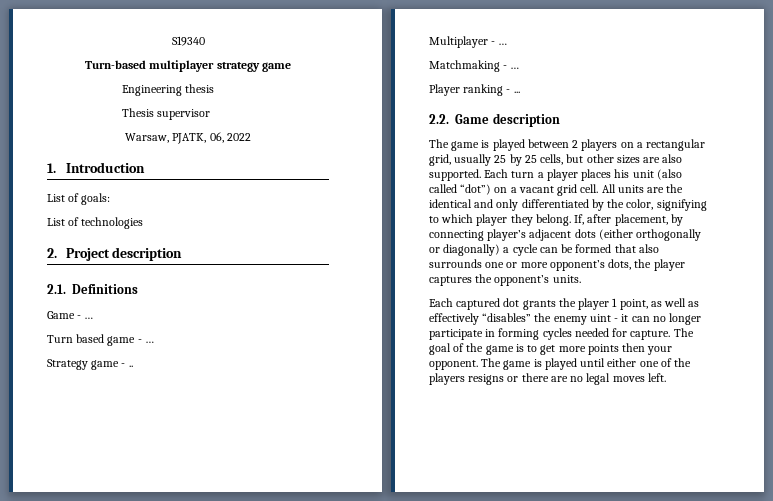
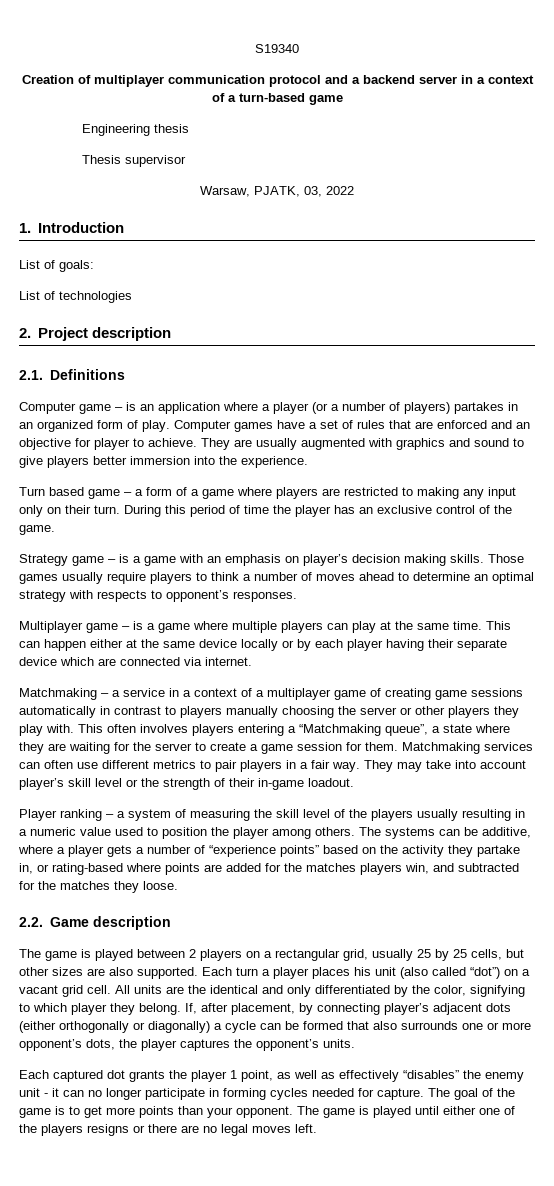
[85,60,260,72] Turn-based multiplayer strategy -> [21,75,534,87] [211,93,305,102] Creation of multiplayer communication protocol and a backend server in a context of a turn-based
[209,132,224,143] 06, -> [304,186,322,197] 03,
[47,311,94,319] [47,334,154,346] [47,359,133,370] [429,36,508,48] [429,60,520,72] [429,84,520,96] Game - … // Turn based game - … // Strategy game - .. // Multiplayer - … // Matchmaking - … // Player ranking - ... -> [19,402,518,414] [19,420,530,432] [19,438,524,450] [19,456,308,468] [19,487,516,499] [19,505,512,517] [19,525,55,535] [19,554,524,566] [19,572,534,584] [19,590,297,602] [19,621,511,633] [19,639,507,651] [19,657,252,666] [19,688,523,700] [19,706,519,718] [19,724,510,736] [19,742,533,754] [19,760,526,772] [19,778,354,790] [19,809,525,821] [19,827,531,839] [18,845,520,857] [19,863,519,875] [19,881,178,893] Computer game – is an application where a player (or a number of players) partakes in an organized form of play. Computer games have a set of rules that are enforced and an objective for player to achieve. They are usually augmented with graphics and sound to give players better immersion into the experience. // Turn based game – a form of a game where players are restricted to making any input only on their turn. During this period of time the player has an exclusive control of the game. // Strategy game – is a game with an emphasis on player’s decision making skills. Those games usually require players to think a number of moves ahead to determine an optimal strategy with respects to opponent’s responses. // Multiplayer game – is a game where multiple players can play at the same time. This can happen either at the same device locally or by each player having their separate device which are connected via internet. // Matchmaking – a service in a context of a multiplayer game of creating game sessions automatically in contrast to players manually choosing the server or other players they play with. This often involves players entering a “Matchmaking queue”, a state where they are waiting for the server to create a game session for them. Matchmaking services can often use different metrics to pair players in a fair way. They may take into account player’s skill level or the strength of their in-game loadout. // Player ranking – a system of measuring the skill level of the players usually resulting in a numeric value used to position the player among others. The systems can be additive, where a player gets a number of “experience points” based on the activity they partake in, or rating-based where points are added for the matches players win, and subtracted for the matches they loose.
[589,314,611,322] uint -> [19,1088,40,1097] unit
[622,343,646,352] then -> [178,1106,203,1115] than

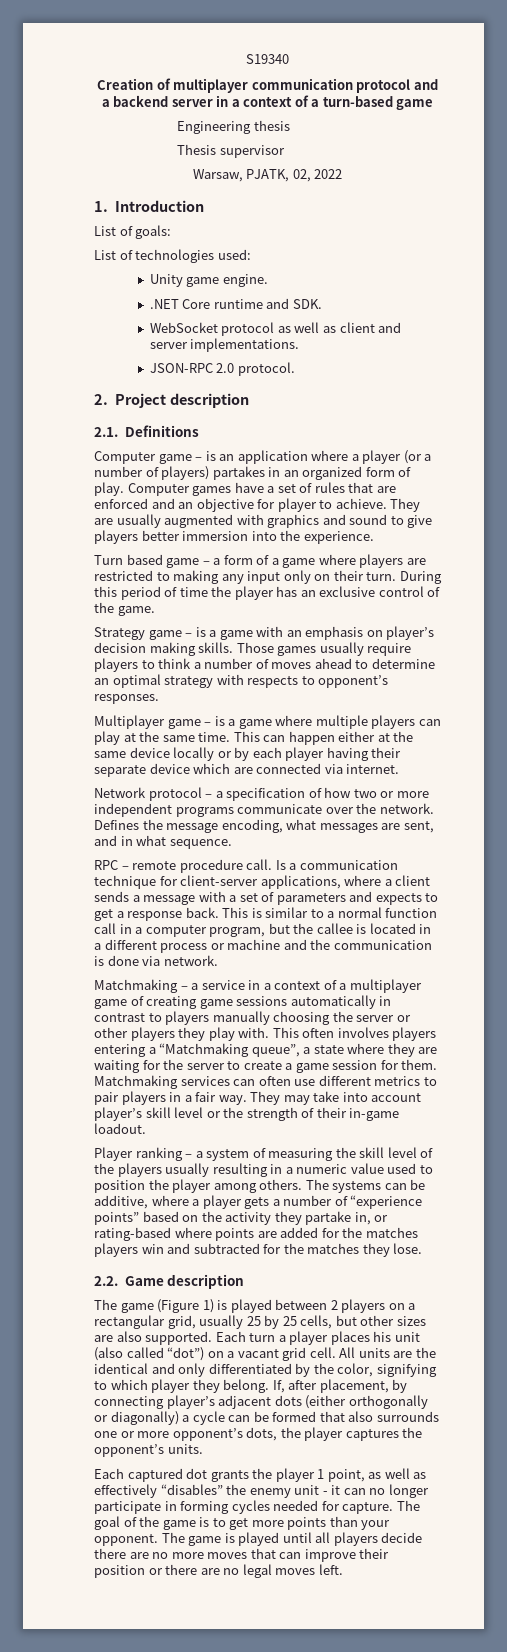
[304,186,322,197] 03, -> [292,169,311,182] 02,
(132, 297) none -> [217,249,251,260] [149,274,268,287] [149,298,322,309] [149,322,402,336] [149,338,300,352] [149,362,295,376] used: // Unity game engine. // .NET Core runtime and SDK. // WebSocket protocol as well as client and server implementations. // JSON-RPC 2.0 protocol.
(252, 661) none -> [94,787,429,801] [94,803,434,817] [94,819,434,833] [94,835,232,849] [94,859,398,873] [94,875,431,889] [94,891,439,905] [94,907,438,921] [94,923,432,937] [94,939,432,953] [94,955,218,966] // Network protocol – a specification of how two or more independent programs communicate over the network. Defines the message encoding, what messages are sent, and in what sequence. // RPC – remote procedure call. Is a communication technique for client-server applications, where a client sends a message with a set of parameters and expects to get a response back. This is similar to a normal function call in a computer program, but the callee is located in a different process or machine and the communication is done via network.
[405,863,429,874] win, -> [141,1244,164,1254] win
[143,881,178,890] loose. -> [393,1243,423,1254] lose.
(77, 956) none -> [157,1299,214,1313] (Figure 1)
[443,1106,515,1115] [19,1124,129,1136] either one of the players resigns -> [315,1532,423,1546] [94,1548,390,1562] [94,1565,145,1578] all players decide there are no more moves that can improve their position

